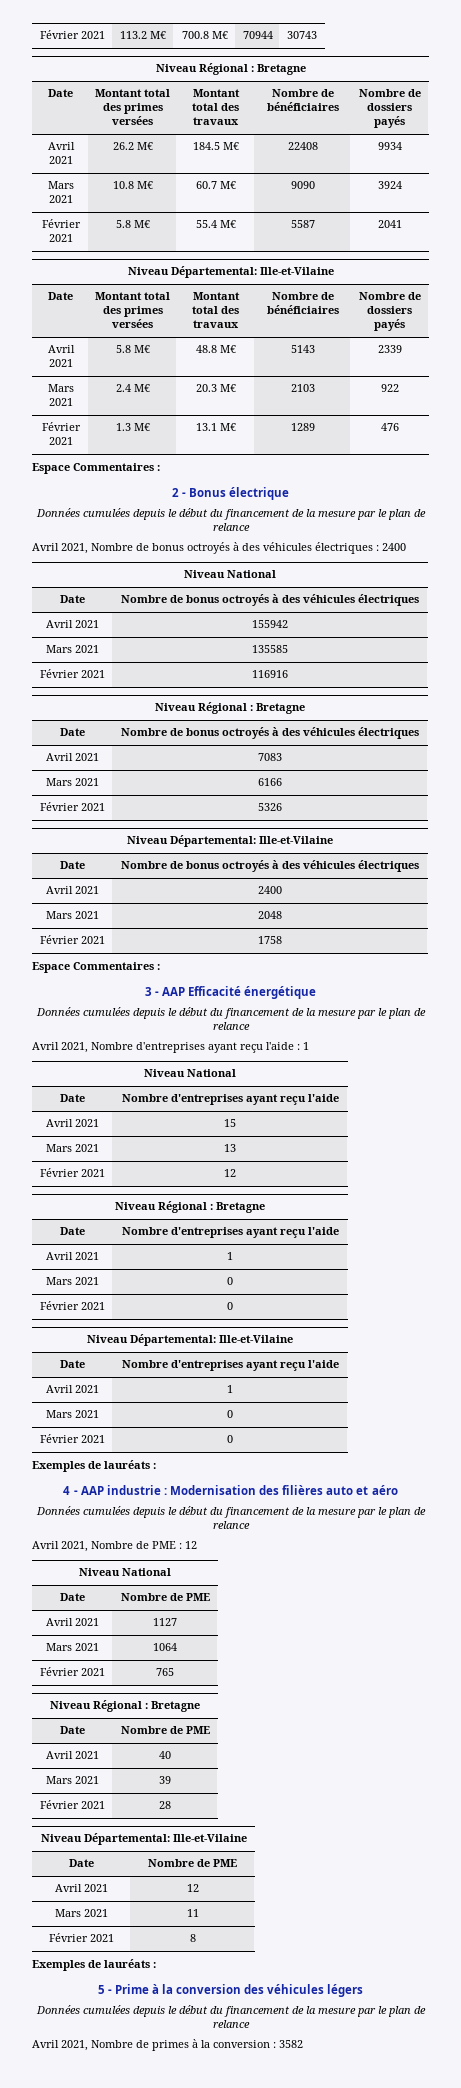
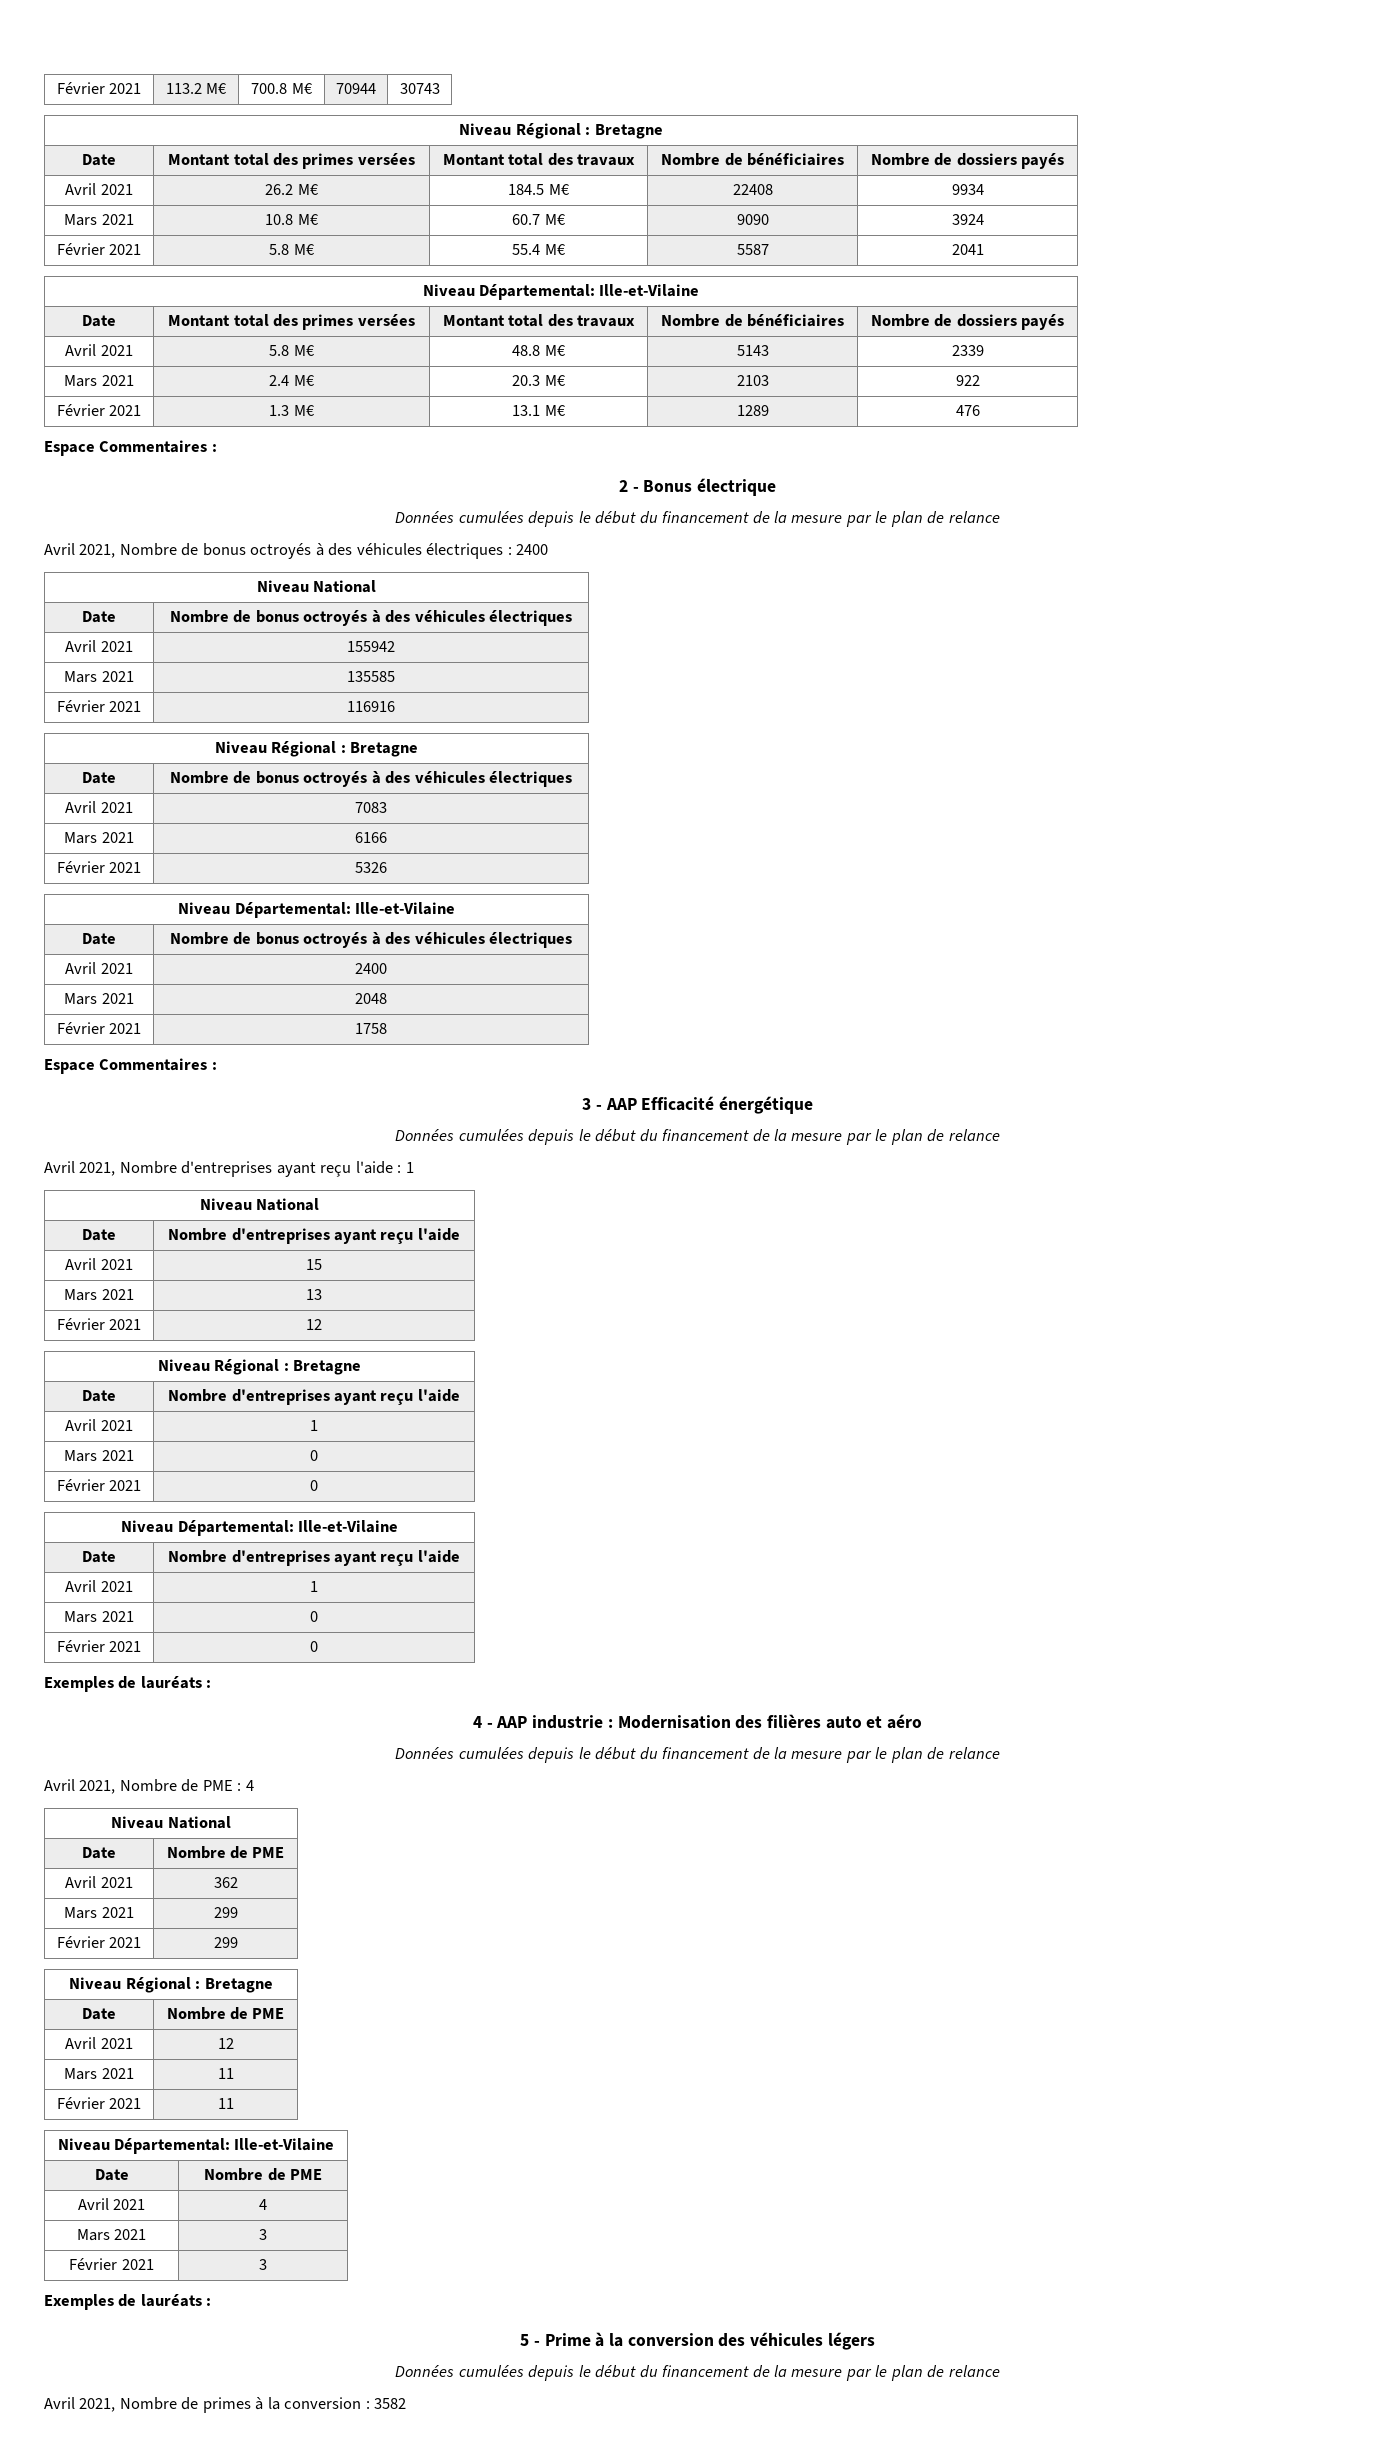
[185,1541,197,1549] 12 -> [245,1780,254,1791] 4
[153,1618,177,1626] [46,1643,99,1651] [153,1643,177,1651] [40,1667,105,1676] [156,1668,174,1676] 1127 // Mars 2021 | 1064 // Février 2021 | 765 -> [213,1877,238,1888] [64,1907,134,1919] [213,1907,238,1918] [56,1936,142,1948] [213,1937,238,1948] 362 // Mars 2021 | 299 // Février 2021 | 299
[46,1751,99,1759] [159,1751,171,1759] [46,1776,99,1784] [159,1776,171,1784] [40,1800,105,1809] [159,1801,171,1809] [40,1833,247,1845] [69,1859,94,1867] [148,1859,237,1867] // Avril 2021 | 40 // Mars 2021 | 39 // Février 2021 | 28 // Niveau Départemental: Ille-et-Vilaine // Date | Nombre de PME -> (285, 2013) none
[189,1934,196,1942] 8 -> [217,2098,234,2109] [57,2138,335,2154] [94,2169,129,2181] [204,2168,322,2181] [77,2198,146,2210] [259,2199,267,2210] [76,2229,147,2241] [259,2229,267,2240] [69,2258,154,2270] [259,2259,267,2270] 11 // Niveau Départemental: Ille-et-Vilaine // Date | Nombre de PME // Avril 2021 | 4 // Mars 2021 | 3 // Février 2021 | 3

